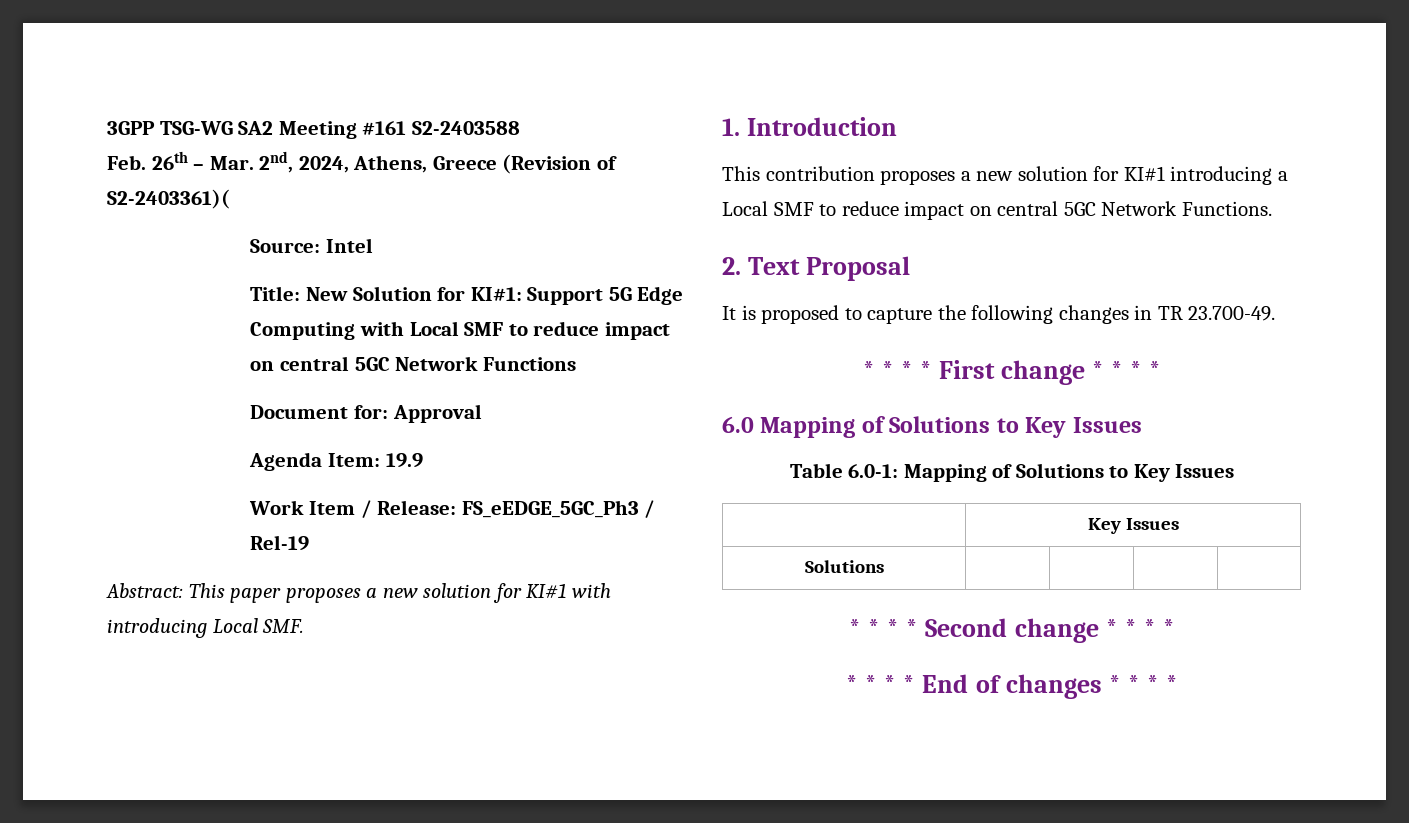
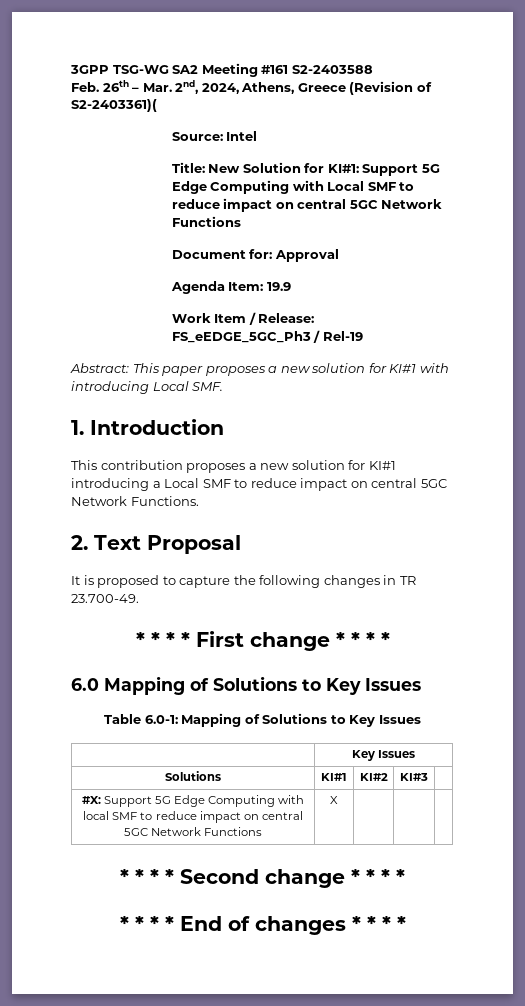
(884, 566) none -> [321,773,347,781] [359,773,388,781] [400,773,428,781] [81,795,305,807] [83,811,303,823] [123,827,263,836] [330,796,338,804] KI#1 | KI#2 | KI#3 | // #X: Support 5G Edge Computing with local SMF to reduce impact on central 5GC Network Functions | X

